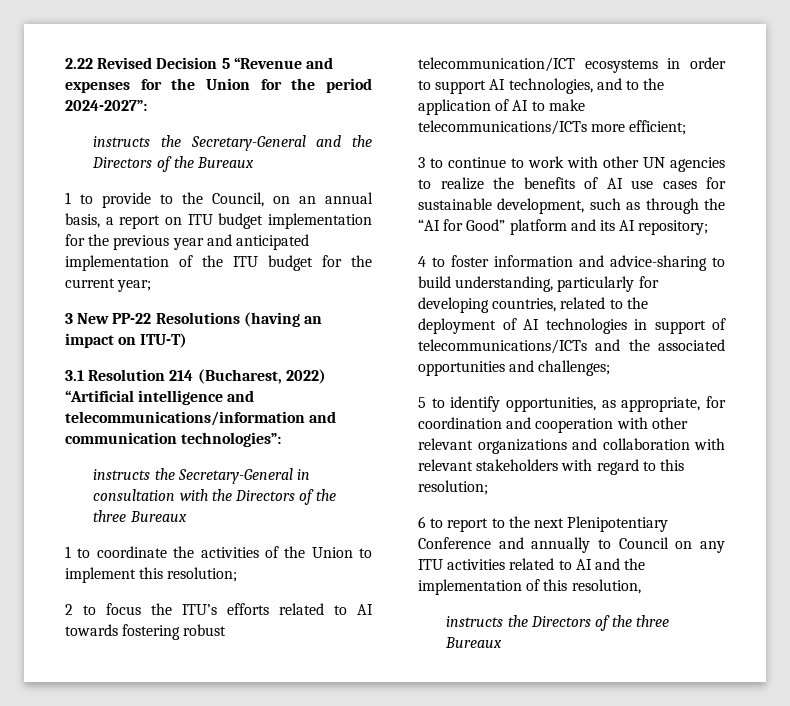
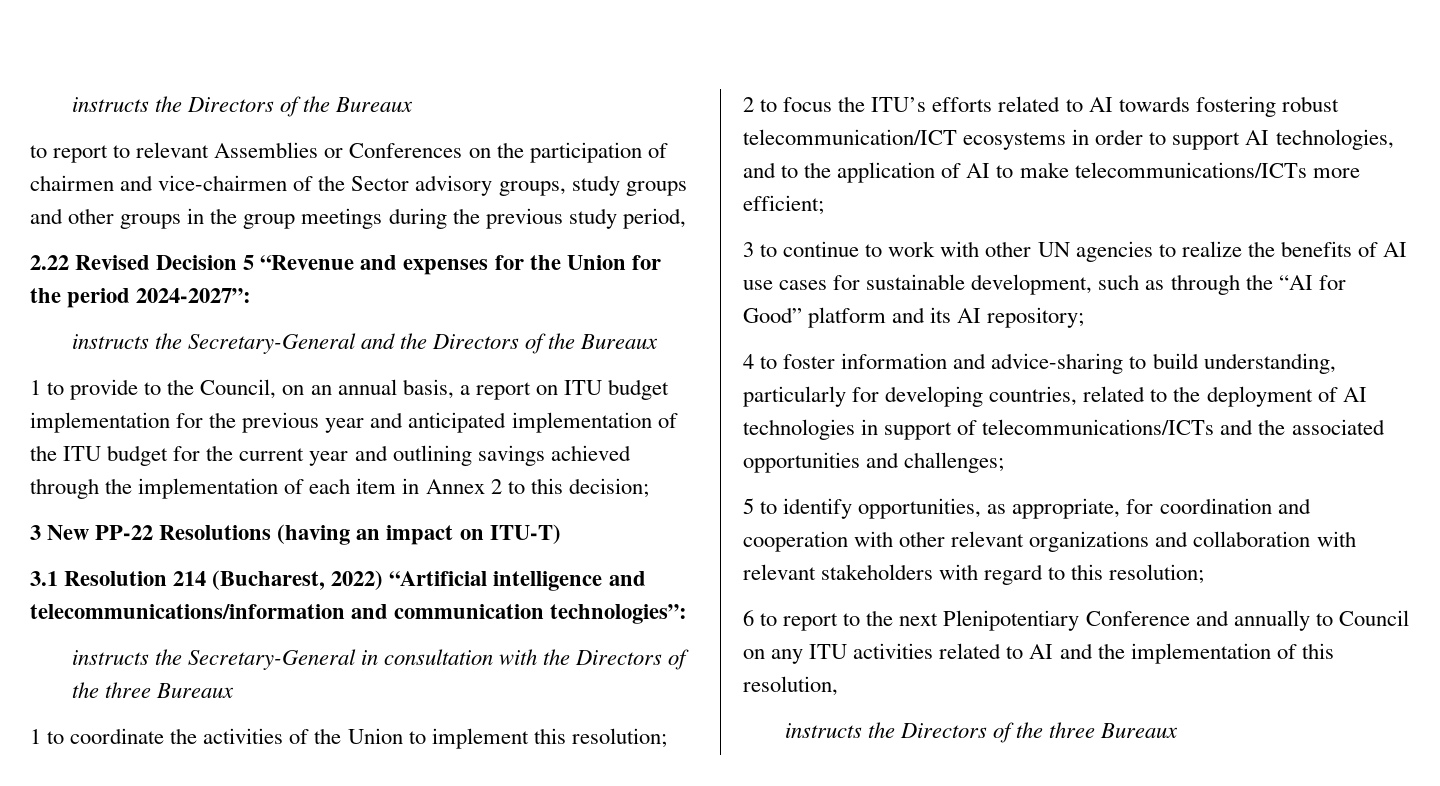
(65, 63) none -> [71,96,414,117] [30,142,668,163] [30,175,687,196] [30,208,686,229] instructs the Directors of the Bureaux // to report to relevant Assemblies or Conferences on the participation of chairmen and vice-chairmen of the Sector advisory groups, study groups and other groups in the group meetings during the previous study period, //
[117,280,152,292] year; -> [309,445,631,466] [30,478,649,499] year and outlining savings achieved through the implementation of each item in Annex 2 to this decision;

